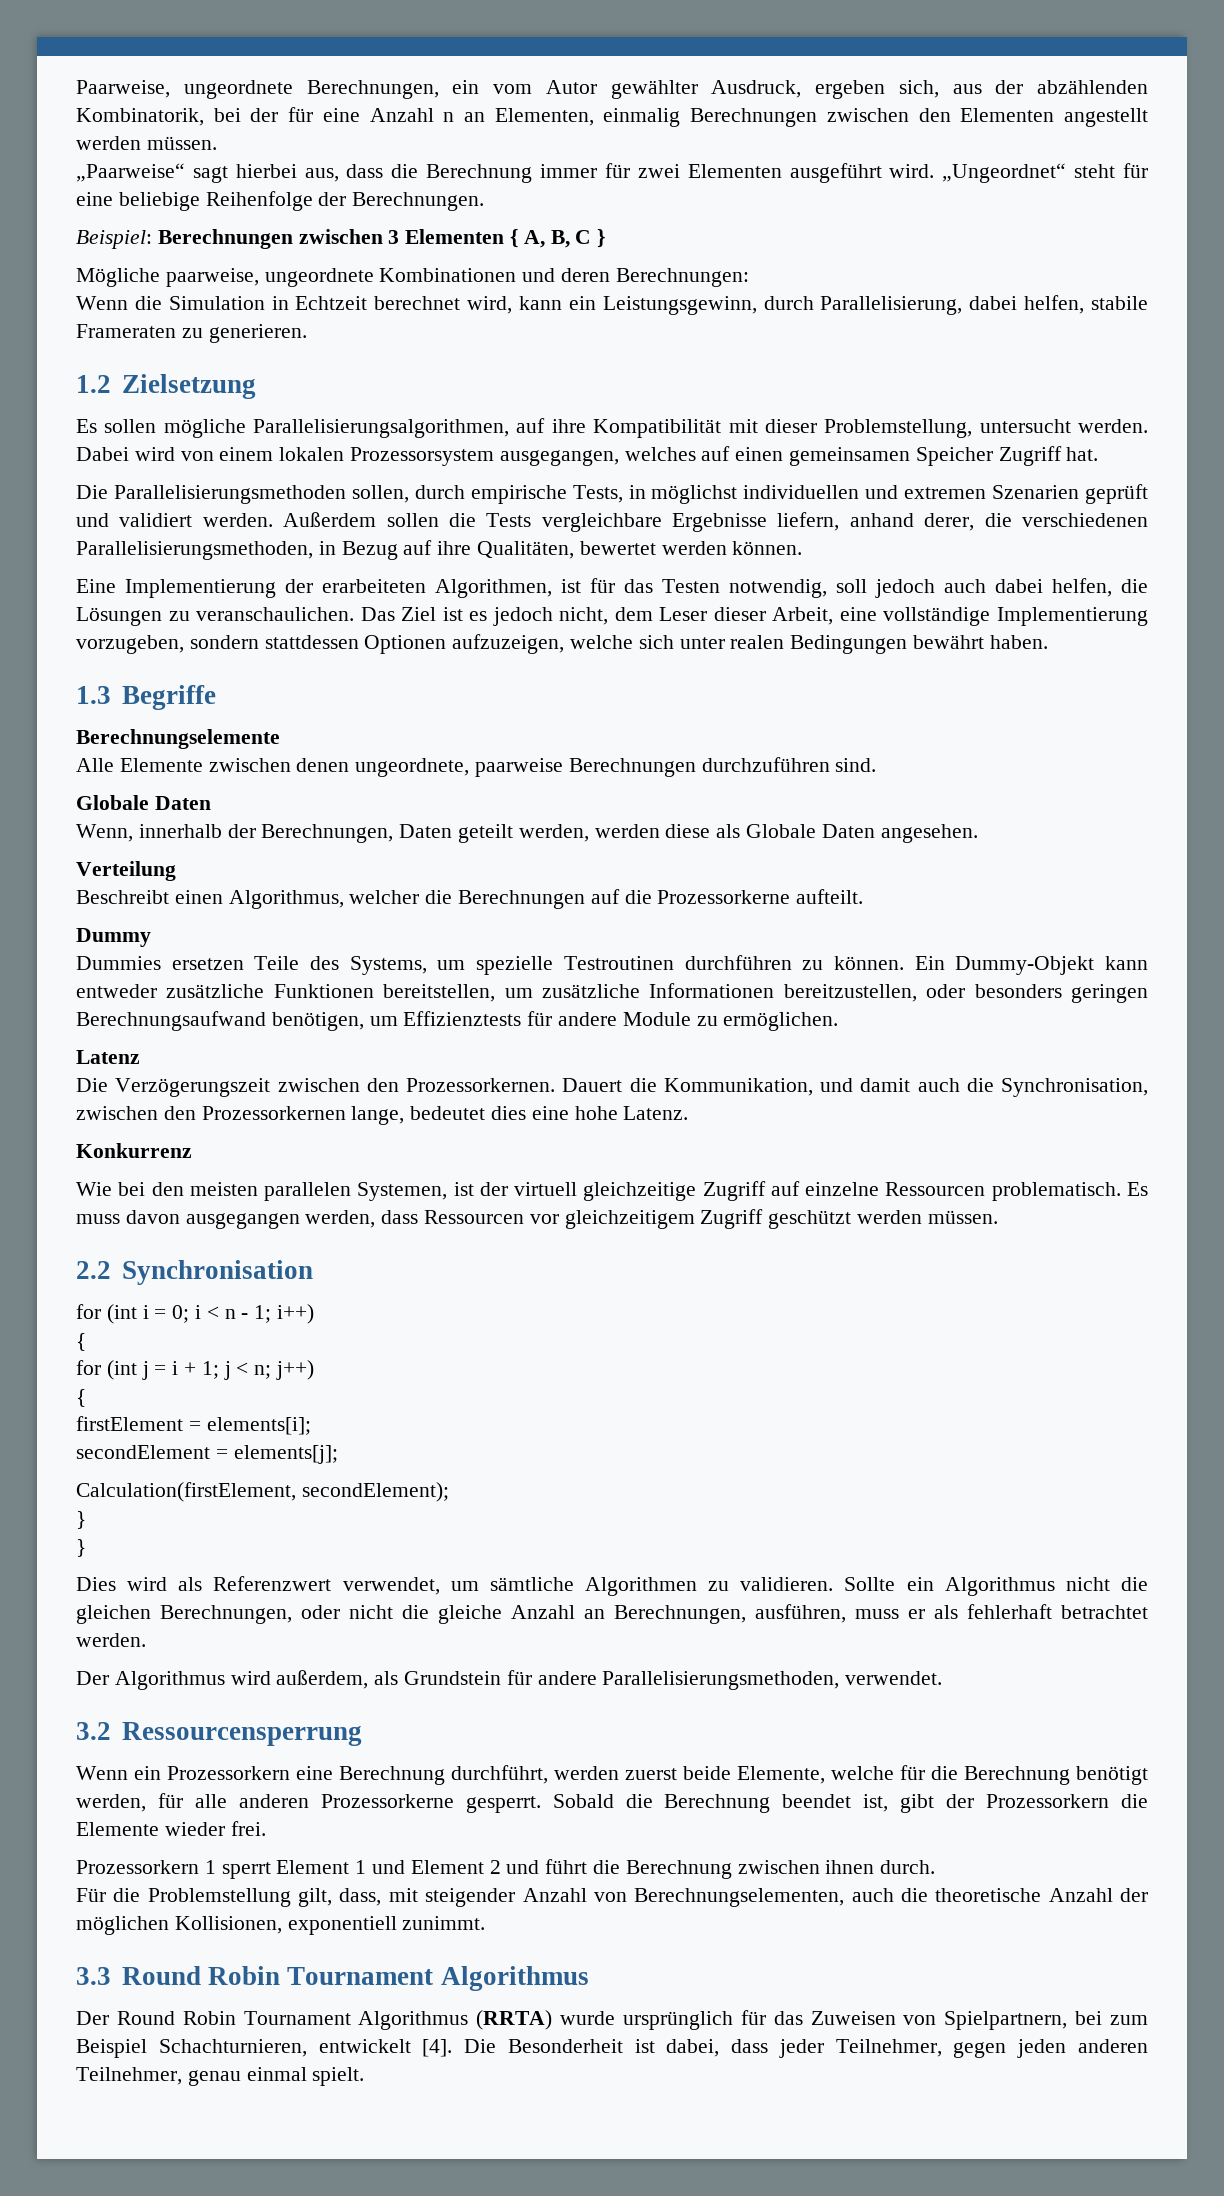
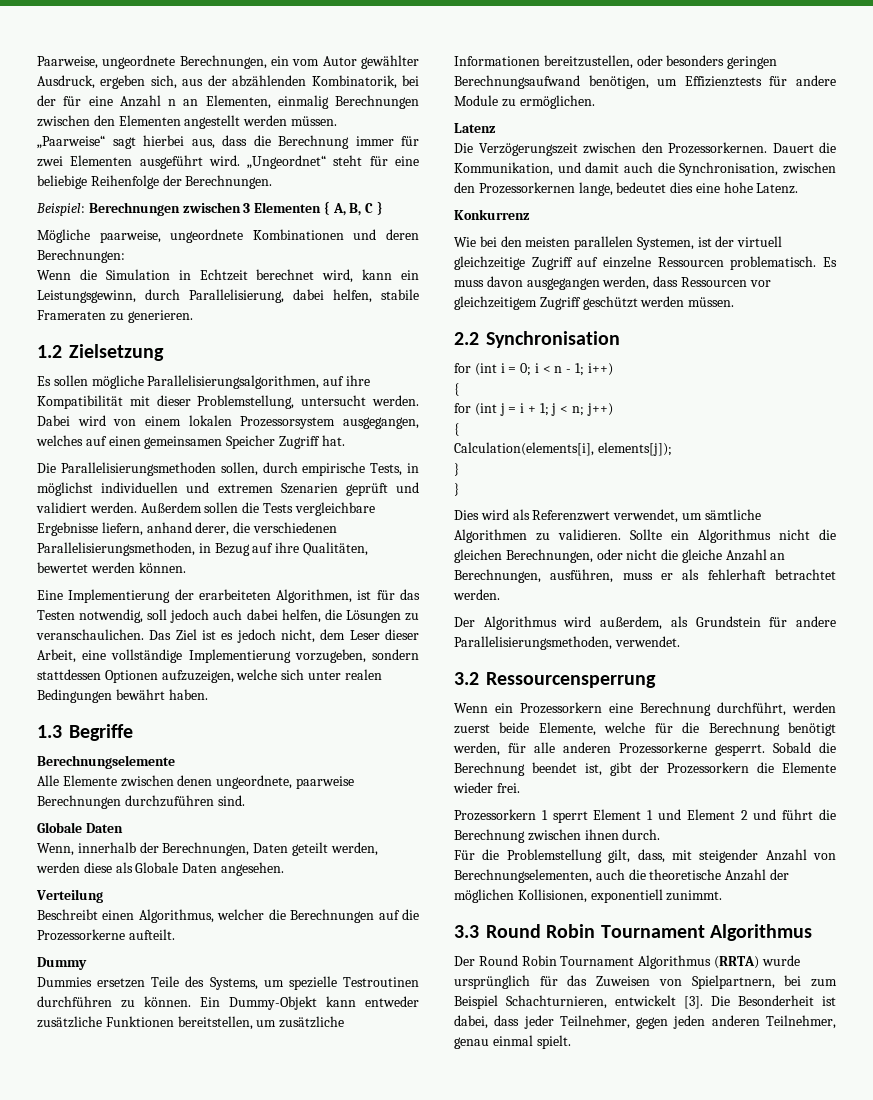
[76,1416,311,1435] [76,1445,338,1464] [76,1482,449,1502] firstElement = elements[i]; // secondElement = elements[j]; // Calculation(firstElement, secondElement); -> [454,442,672,456] Calculation(elements[i], elements[j]);
[422,2039,453,2057] [4]. -> [684,996,703,1009] [3].

